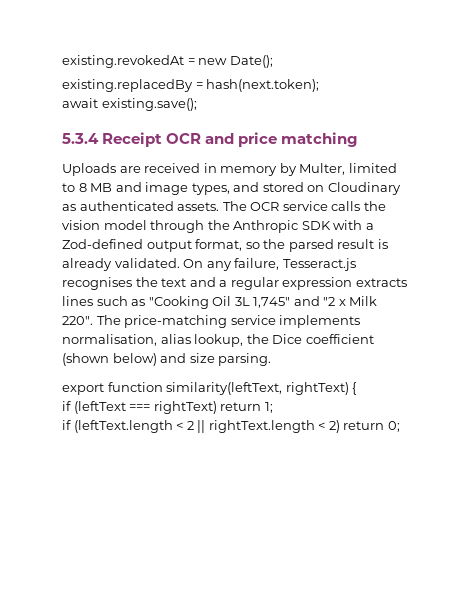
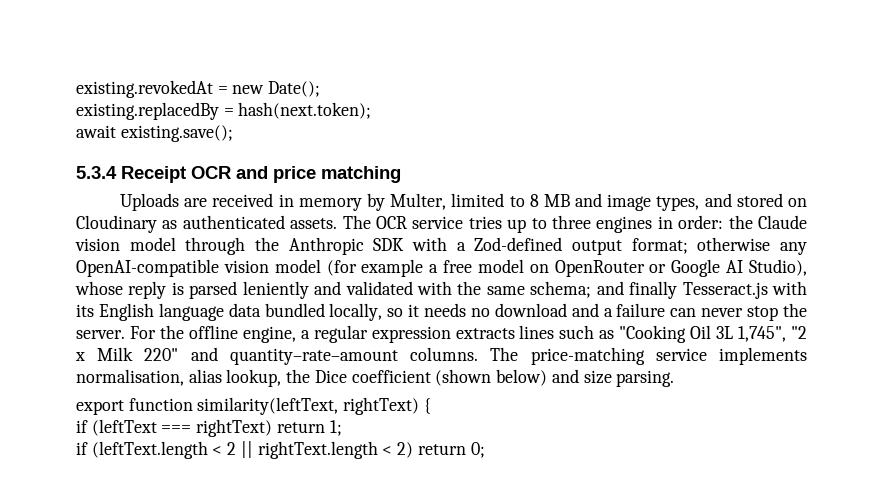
[331,201,386,211] calls the -> [468,215,807,233] tries up to three engines in order: the Claude
[195,239,388,252] [62,258,356,271] [62,277,216,290] format, so the parsed result is already validated. On any failure, Tesseract.js recognises the text and -> [631,237,807,255] [76,259,807,277] [75,281,808,299] [76,303,807,321] [76,325,296,343] format; otherwise any OpenAI-compatible vision model (for example a free model on OpenRouter or Google AI Studio), whose reply is parsed leniently and validated with the same schema; and finally Tesseract.js with its English language data bundled locally, so it needs no download and a failure can never stop the server. For the offline engine,
[253,296,320,308] 1,745" and -> [738,326,787,342] 1,745",
[62,316,93,325] 220". -> [144,347,479,365] 220" and quantity–rate–amount columns.

